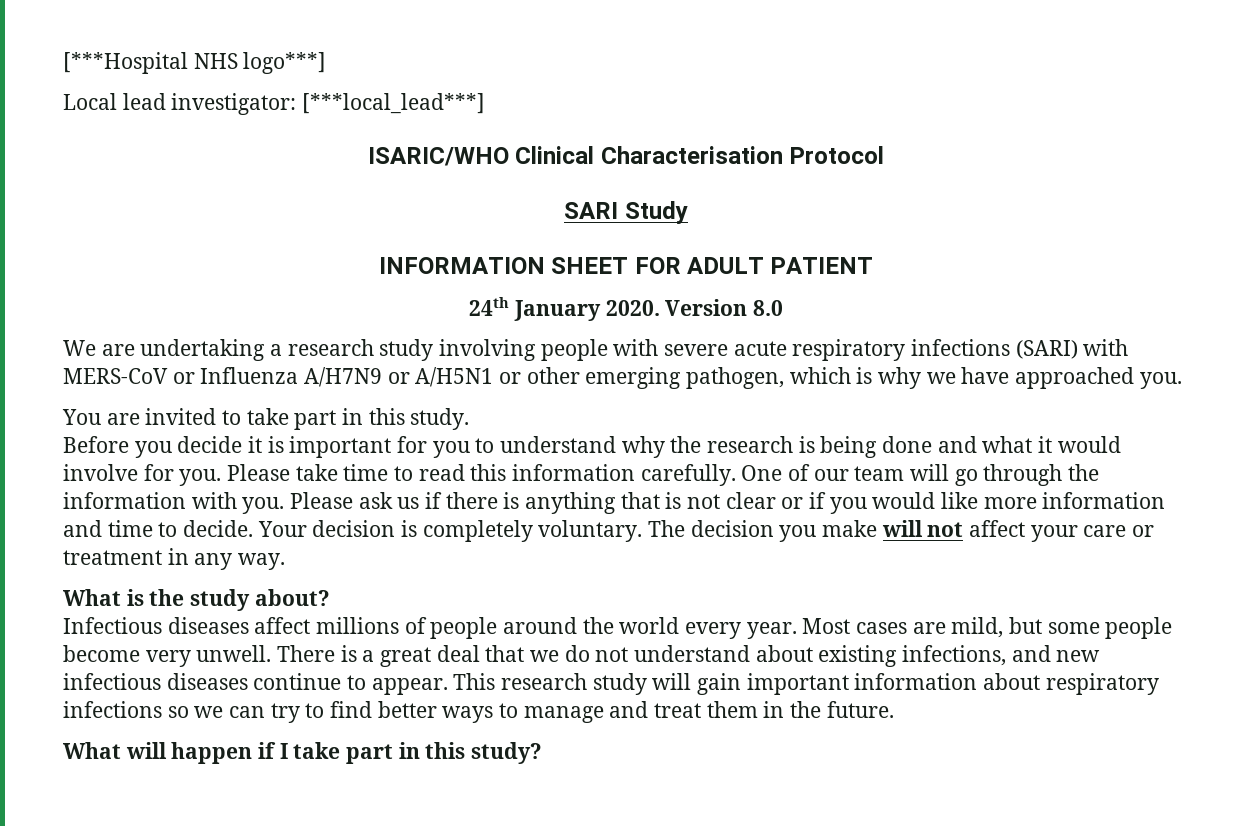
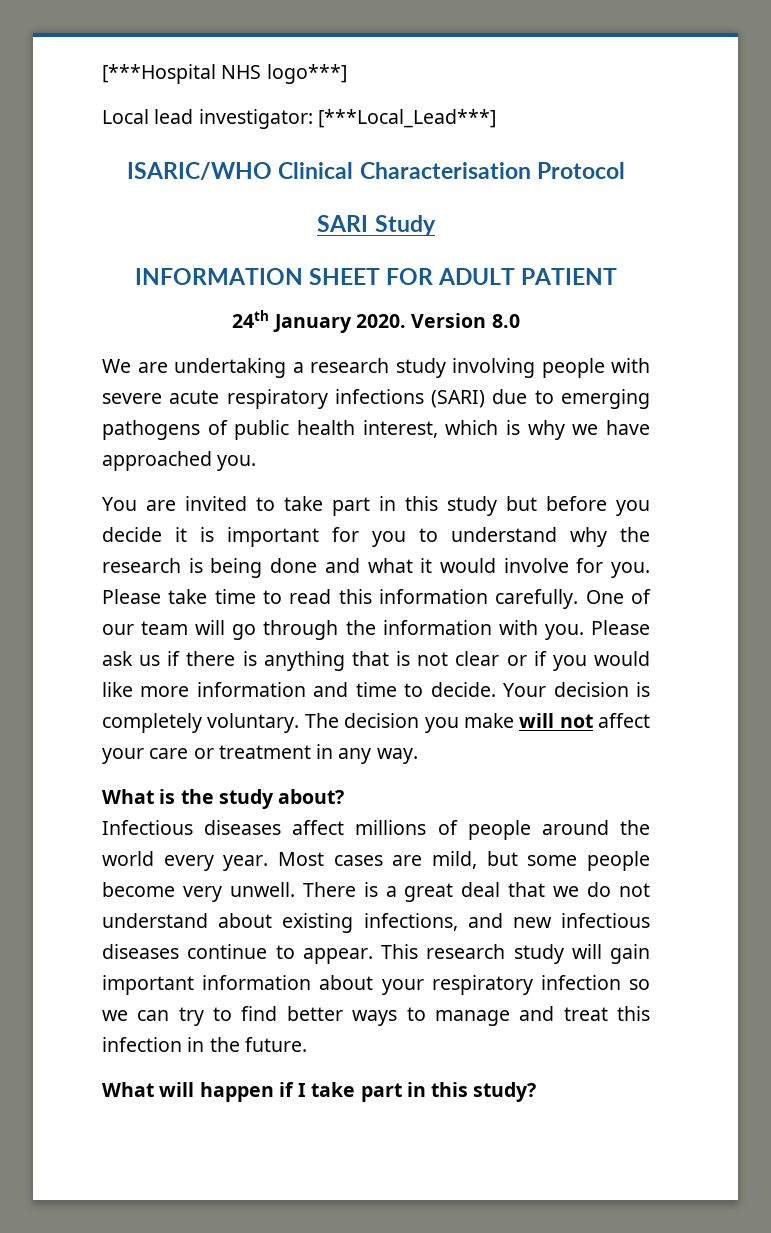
[302,93,486,114] [***local_lead***] -> [317,109,496,128] [***Local_Lead***]
[1083,339,1129,356] [63,367,785,389] with MERS-CoV or Influenza A/H7N9 or A/H5N1 or other emerging pathogen, -> [492,389,650,409] [102,420,438,440] due to emerging pathogens of public health interest,
[410,408,470,430] [63,436,129,453] study. // Before -> [447,496,607,516] study but before
[1045,673,1159,695] [63,701,162,718] respiratory infections -> [381,975,621,995] your respiratory infection
[706,701,758,718] them -> [617,1006,650,1021] [102,1037,182,1052] this infection

